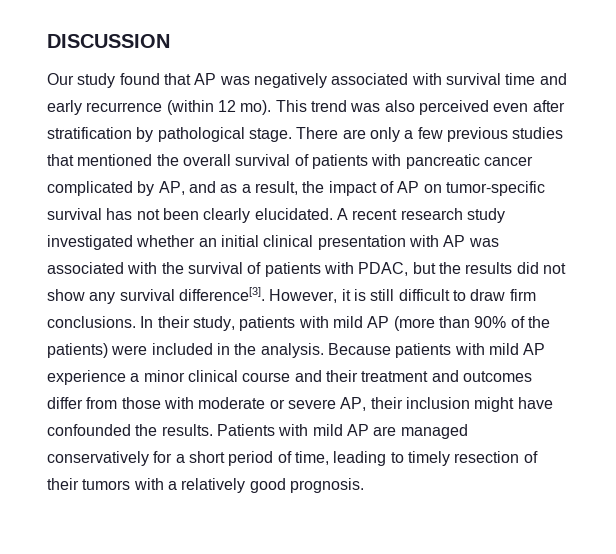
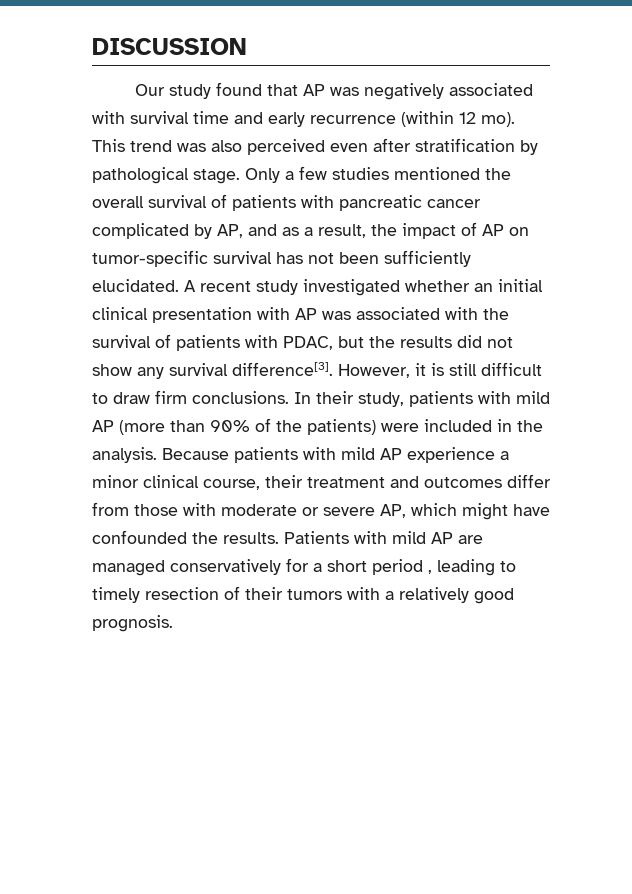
[296,127,564,142] [47,154,74,166] There are only a few previous studies that -> [245,166,389,183] Only a few studies
[203,208,251,223] clearly -> [384,250,471,267] sufficiently
[400,208,463,220] research -> (251, 286) none
[242,370,322,382] course and -> [203,479,260,490] course,
[370,397,470,409] their inclusion -> [411,503,457,516] which
[277,451,329,465] of time, -> [428,570,432,574] ,

